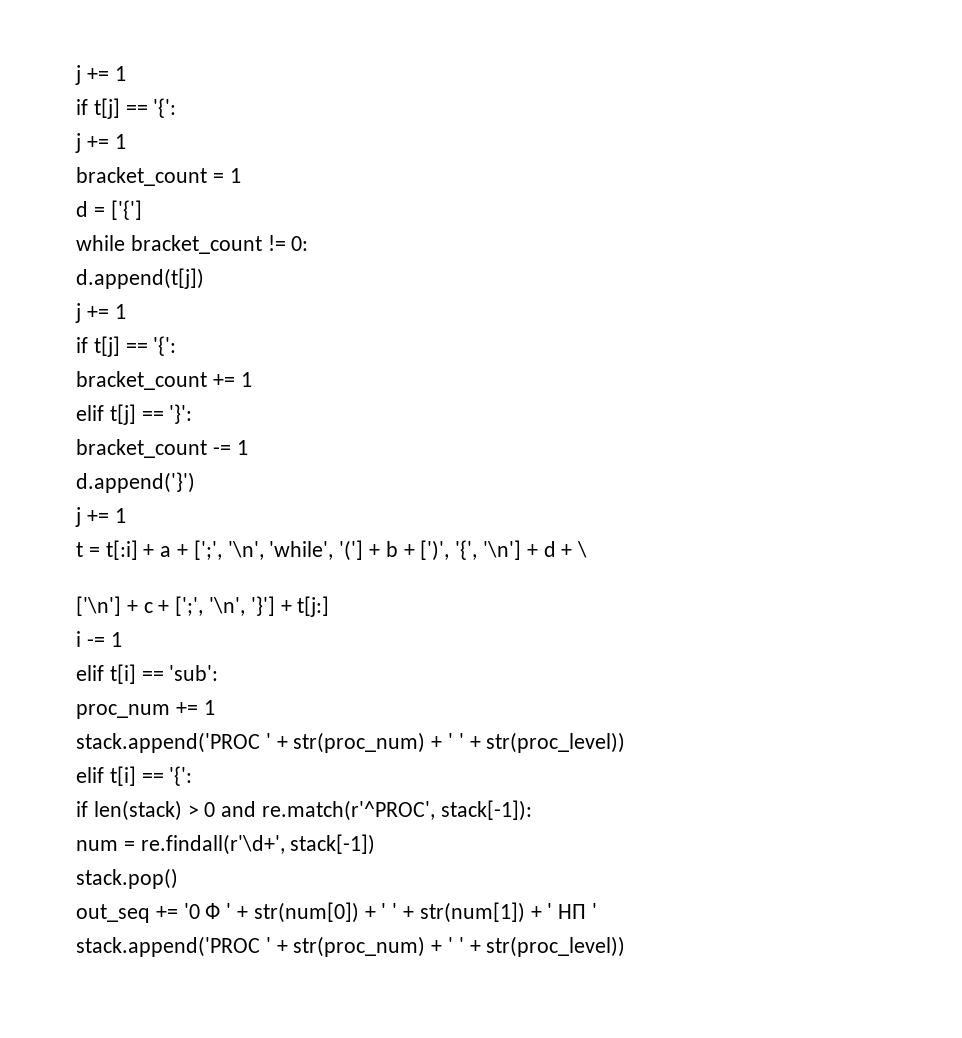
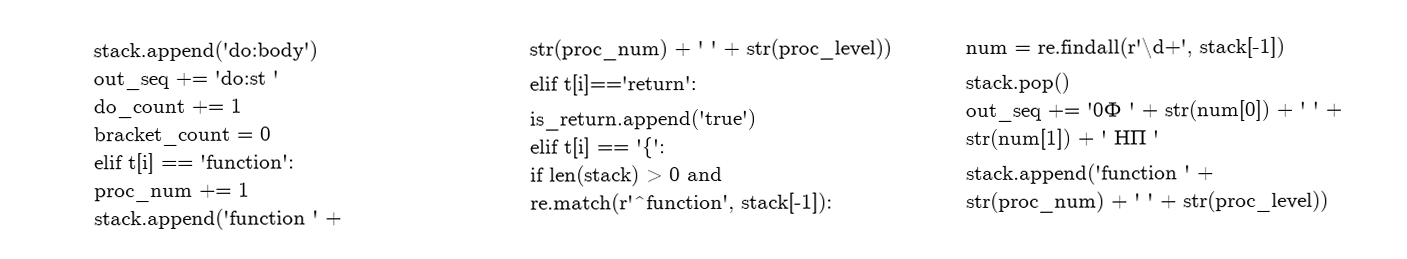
[75,65,126,85] [76,98,177,119] [75,133,126,153] [76,167,241,186] [76,200,142,220] [76,235,309,254] [76,268,204,289] [75,303,126,323] [76,336,177,357] [76,371,252,390] [76,404,193,425] [76,439,248,458] [76,472,195,493] [75,507,126,527] [76,540,588,561] [76,596,330,617] [76,631,122,647] [76,664,219,684] j += 1 // if t[j] == '{': // j += 1 // bracket_count = 1 // d = ['{'] // while bracket_count != 0: // d.append(t[j]) // j += 1 // if t[j] == '{': // bracket_count += 1 // elif t[j] == '}': // bracket_count -= 1 // d.append('}') // j += 1 // t = t[:i] + a + [';', '\n', 'while', '('] + b + [')', '{', '\n'] + d + \ // ['\n'] + c + [';', '\n', '}'] + t[j:] // i -= 1 // elif t[i] == 'sub': -> [93,40,318,63] [93,70,279,91] [93,98,242,119] [93,126,272,147] [94,153,295,175] stack.append('do:body') // out_seq += 'do:st ' // do_count += 1 // bracket_count = 0 // elif t[i] == 'function':
[76,732,626,753] stack.append('PROC ' + str(proc_num) + ' ' + str(proc_level)) -> [94,208,342,231] [529,38,892,61] [529,74,697,96] [529,108,757,131] stack.append('function ' + str(proc_num) + ' ' + str(proc_level)) // elif t[i]=='return': // is_return.append('true')
[262,800,436,821] re.match(r'^PROC', -> [530,192,735,215] re.match(r'^function',
[183,903,221,919] '0 Ф -> [1086,102,1122,117] '0Ф
[76,936,260,957] stack.append('PROC -> [966,163,1178,186] stack.append('function

